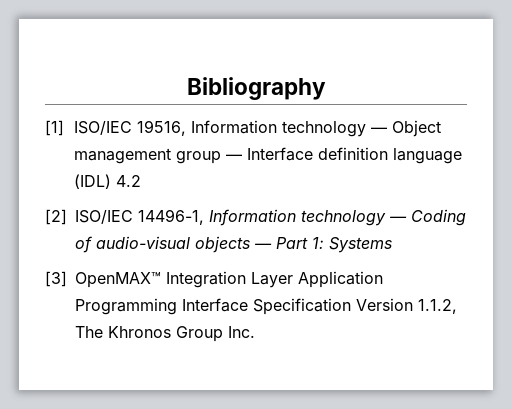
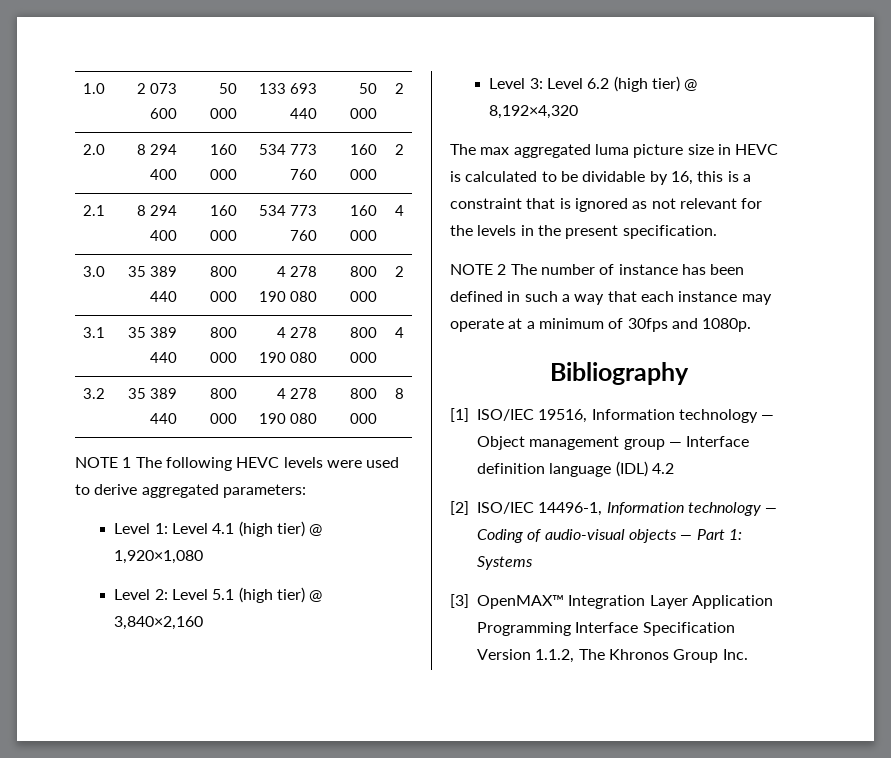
(186, 88) none -> [83,83,106,94] [136,83,177,94] [149,108,177,119] [218,83,237,94] [209,108,237,119] [258,83,317,94] [289,108,317,119] [358,83,377,94] [349,108,377,119] [394,83,404,94] [83,144,106,155] [136,144,177,155] [149,169,177,180] [209,144,237,155] [209,169,237,180] [258,144,317,155] [289,169,317,180] [349,144,377,155] [349,169,377,180] [394,144,404,155] [83,205,106,216] [136,205,177,216] [149,230,177,241] [209,205,237,216] [209,230,237,241] [258,205,317,216] [289,230,317,241] [349,205,377,216] [349,230,377,241] [394,205,404,216] [83,266,106,277] [127,266,177,277] [149,291,177,302] [209,266,237,277] [209,291,237,302] [276,266,317,277] [258,291,317,302] [349,266,377,277] [349,291,377,302] [394,266,404,277] [83,327,106,338] [127,327,177,338] [149,352,177,363] [209,327,237,338] [209,352,237,363] [276,327,317,338] [258,352,317,363] [349,327,377,338] [349,352,377,363] [394,327,404,338] [83,388,106,399] [127,388,177,399] [149,413,177,424] [209,388,237,399] [209,413,237,424] [276,388,317,399] [258,413,317,424] [349,388,377,399] [349,413,377,424] [394,388,404,399] [75,457,400,471] [75,484,306,498] [114,521,323,537] [114,550,204,564] [114,587,323,603] [114,616,204,630] [489,76,698,92] [489,105,579,119] [450,144,779,158] [450,171,751,185] [450,198,763,212] [450,225,717,239] [450,264,745,275] [450,291,772,305] [450,318,752,332] 1.0 | 2 073 600 | 50 000 | 133 693 440 | 50 000 | 2 // 2.0 | 8 294 400 | 160 000 | 534 773 760 | 160 000 | 2 // 2.1 | 8 294 400 | 160 000 | 534 773 760 | 160 000 | 4 // 3.0 | 35 389 440 | 800 000 | 4 278 190 080 | 800 000 | 2 // 3.1 | 35 389 440 | 800 000 | 4 278 190 080 | 800 000 | 4 // 3.2 | 35 389 440 | 800 000 | 4 278 190 080 | 800 000 | 8 // NOTE 1 The following HEVC levels were used to derive aggregated parameters: // Level 1: Level 4.1 (high tier) @ 1,920×1,080 // Level 2: Level 5.1 (high tier) @ 3,840×2,160 // Level 3: Level 6.2 (high tier) @ 8,192×4,320 // The max aggregated luma picture size in HEVC is calculated to be dividable by 16, this is a constraint that is ignored as not relevant for the levels in the present specification. // NOTE 2 The number of instance has been defined in such a way that each instance may operate at a minimum of 30fps and 1080p. //

